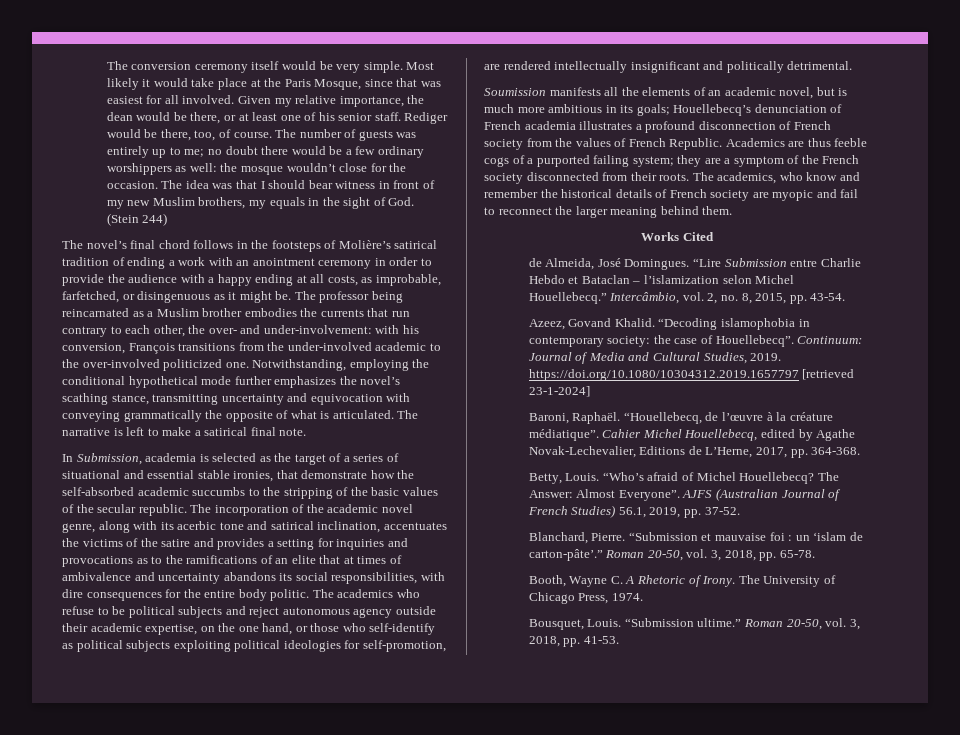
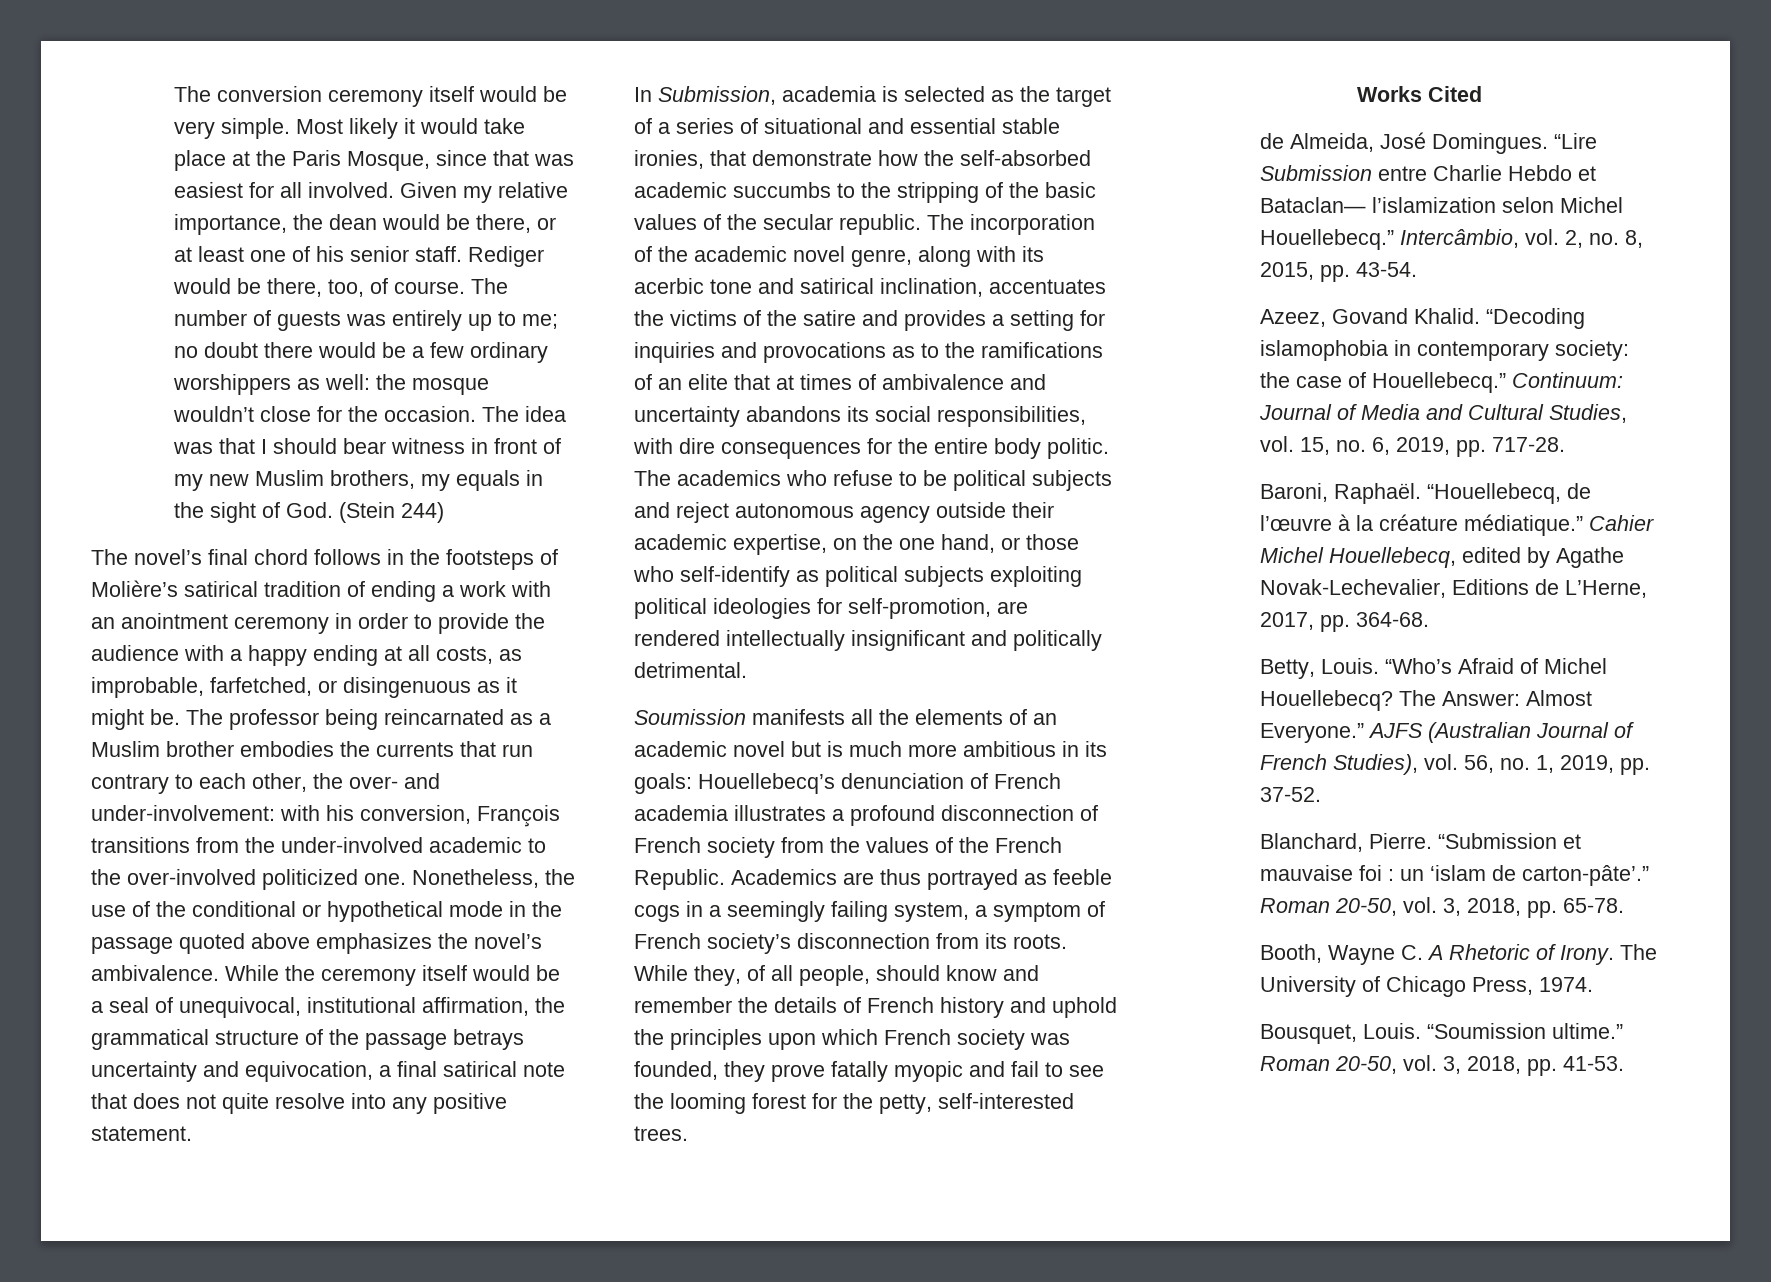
[252,359,409,371] Notwithstanding, employing -> [412,869,575,888] [91,901,150,917] Nonetheless, the use of
(125, 380) none -> [302,904,321,917] or
[234,376,401,388] [62,393,411,405] [62,410,419,422] [62,427,307,436] further emphasizes the novel’s scathing stance, transmitting uncertainty and equivocation with conveying grammatically the opposite of what is articulated. The narrative is left to make a satirical final note. -> [509,901,562,917] [91,933,542,954] [91,965,560,986] [91,997,565,1018] [91,1029,524,1050] [91,1061,565,1082] [91,1093,507,1114] [91,1126,192,1141] in the passage quoted above emphasizes the novel’s ambivalence. While the ceremony itself would be a seal of unequivocal, institutional affirmation, the grammatical structure of the passage betrays uncertainty and equivocation, a final satirical note that does not quite resolve into any positive statement.
[779,87,814,99] novel, -> [733,741,785,757] novel
[636,104,670,116] goals; -> [634,773,692,794] goals:
(627, 142) none -> [959,837,989,853] the
[834,138,868,147] [484,155,860,167] [484,172,803,184] feeble cogs of a purported failing system; they are a symptom of the French society disconnected from their roots. The academics, who -> [927,869,1112,890] [634,901,1105,922] [634,933,1067,954] [634,965,940,986] portrayed as feeble cogs in a seemingly failing system, a symptom of French society’s disconnection from its roots. While they, of all people, should
[561,189,613,198] historical -> (768, 1005) none
[710,189,859,201] [484,206,733,218] society are myopic and fail to reconnect the larger meaning behind them. -> [940,997,1117,1018] [634,1029,1070,1050] [634,1061,1104,1082] [634,1093,1074,1114] [634,1126,688,1141] history and uphold the principles upon which French society was founded, they prove fatally myopic and fail to see the looming forest for the petty, self-interested trees.
[581,275,641,284] Bataclan – -> [1260,197,1367,213] Bataclan—
[715,335,794,347] Houellebecq”. -> [1372,372,1507,393] Houellebecq.”
[750,353,782,361] [528,369,855,381] [528,386,590,397] 2019. https://doi.org/10.1080/10304312.2019.1657797 [retrieved 23-1-2024] -> [1260,436,1566,457] vol. 15, no. 6, 2019, pp. 717-28.
[528,429,599,441] médiatique”. -> [1464,514,1584,536] médiatique.”
[811,447,861,455] 364-368. -> [1356,612,1430,627] 364-68.
[647,472,679,481] afraid -> [1458,658,1515,674] Afraid
[618,490,680,501] Everyone”. -> [1260,723,1365,743] Everyone.”
[571,505,646,518] Studies) 56.1, -> [1333,754,1555,775] Studies), vol. 56, no. 1,
[624,618,694,627] “Submission -> [1427,1023,1547,1039] “Soumission

